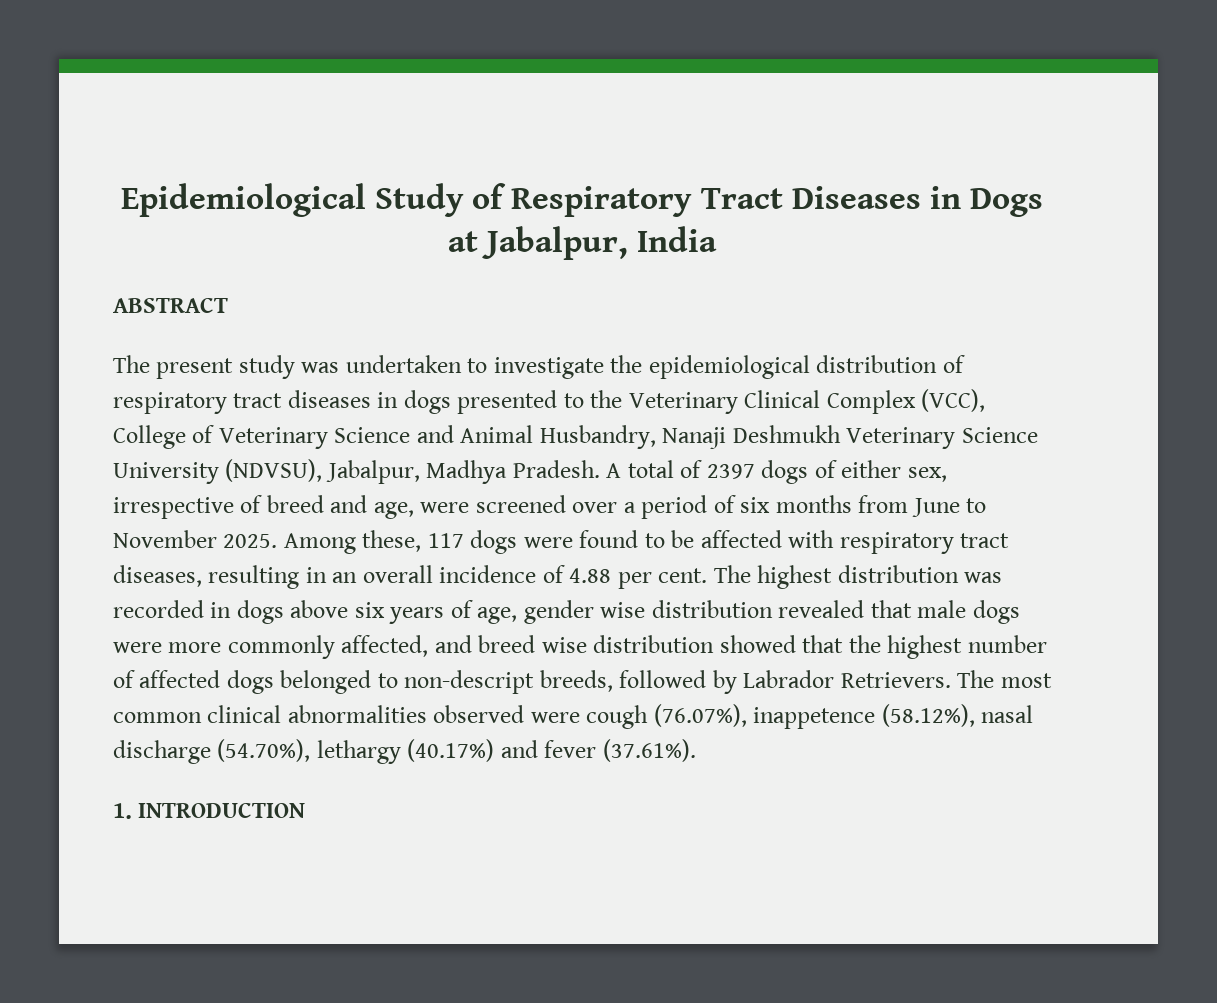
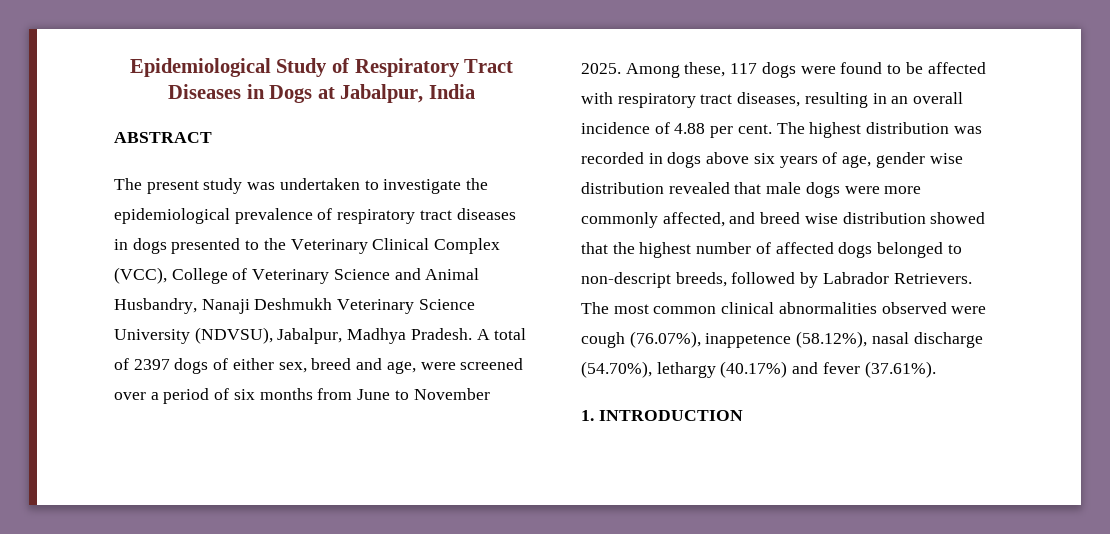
[816,355,938,373] distribution -> [234,208,313,224] prevalence
[113,495,263,519] irrespective of -> (307, 367) none

